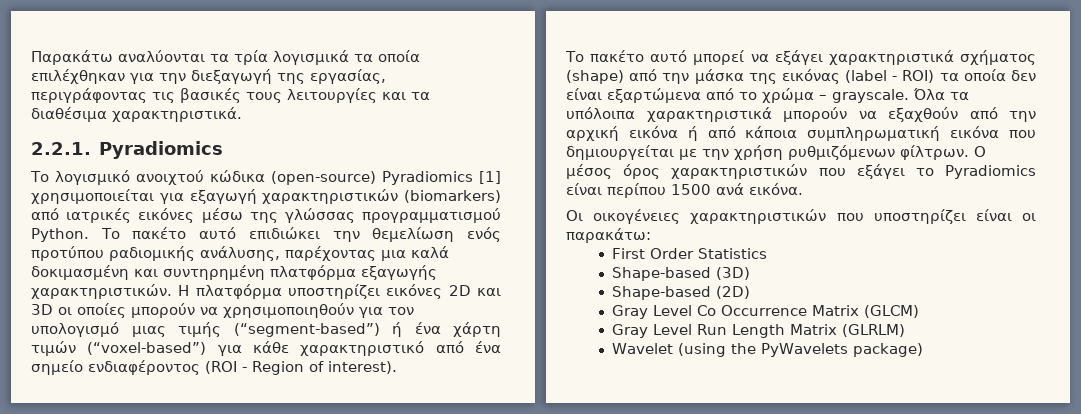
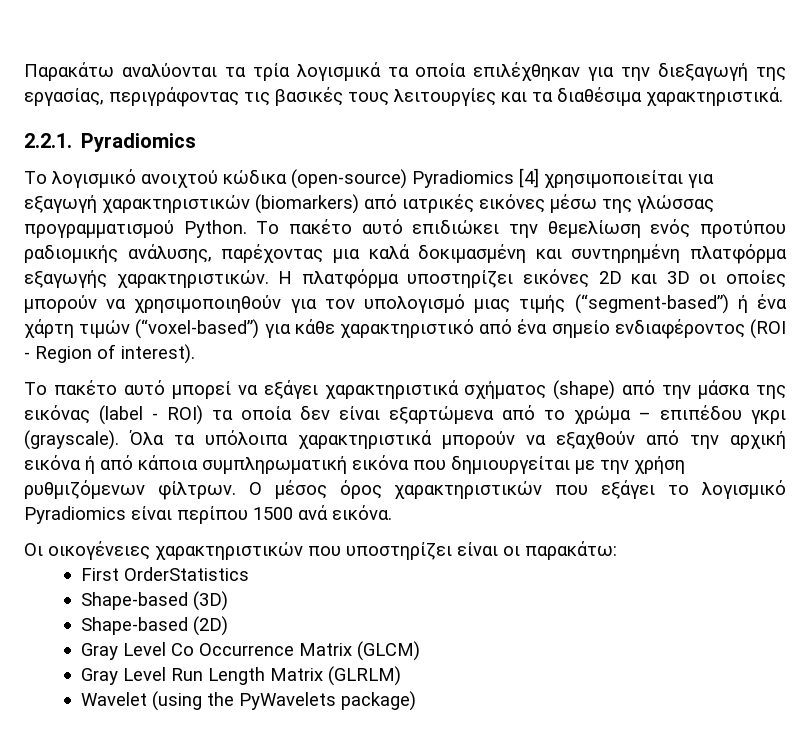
[479,171,501,184] [1] -> [519,168,539,188] [4]
[832,89,909,103] grayscale. -> [660,405,786,424] [24,430,119,450] επιπέδου γκρι (grayscale).
(934, 172) none -> [701,480,787,499] λογισμικό
[650,248,768,259] Order Statistics -> [123,567,249,581] OrderStatistics

